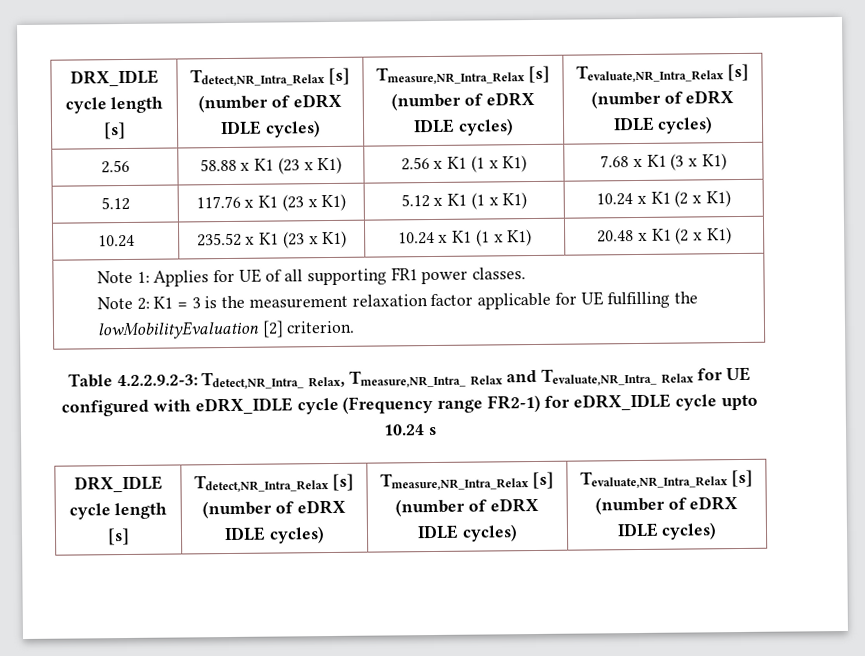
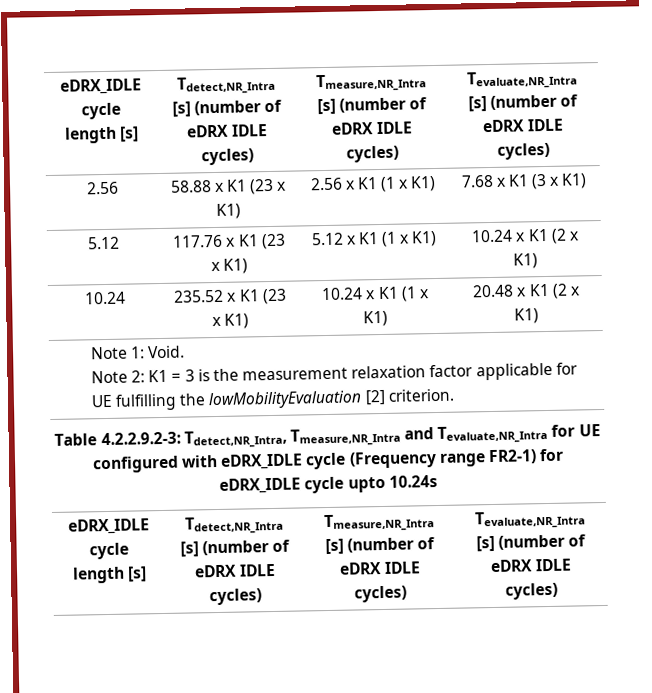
[69,69,159,87] [64,96,164,114] [103,121,126,140] [189,67,351,87] [198,93,342,113] [220,120,321,138] [375,65,551,85] [391,91,535,111] [413,118,514,136] [575,64,724,83] DRX_IDLE cycle length [s] | Tdetect,NR_Intra_Relax [s] (number of eDRX IDLE cycles) | Tmeasure,NR_Intra_Relax [s] (number of eDRX IDLE cycles) | Tevaluate,NR_Intra_Relax -> [60,78,142,95] [81,102,121,120] [63,126,140,144] [177,75,276,95] [171,99,283,117] [186,124,268,138] [201,148,254,166] [316,73,427,93] [316,97,428,115] [331,121,413,135] [346,145,399,163] [467,70,578,90] eDRX_IDLE cycle length [s] | Tdetect,NR_Intra [s] (number of eDRX IDLE cycles) | Tmeasure,NR_Intra [s] (number of eDRX IDLE cycles) | Tevaluate,NR_Intra
[153,267,527,287] Applies for UE of all supporting FR1 power classes. -> [147,345,186,359] Void.
[201,367,694,390] Tdetect,NR_Intra_ Relax, Tmeasure,NR_Intra_ Relax and Tevaluate,NR_Intra_ Relax -> [183,424,549,449] Tdetect,NR_Intra, Tmeasure,NR_Intra and Tevaluate,NR_Intra
[383,424,437,436] [73,475,163,493] [68,502,168,520] [107,527,130,546] [193,473,355,493] [202,499,346,519] [224,526,325,544] [379,471,555,491] [395,497,539,517] [417,524,518,542] [579,470,728,489] 10.24 s // DRX_IDLE cycle length [s] | Tdetect,NR_Intra_Relax [s] (number of eDRX IDLE cycles) | Tmeasure,NR_Intra_Relax [s] (number of eDRX IDLE cycles) | Tevaluate,NR_Intra_Relax -> [388,475,438,488] [68,518,150,535] [89,542,129,560] [71,566,148,584] [185,515,284,535] [179,539,291,557] [194,563,276,578] [209,588,262,606] [324,513,435,533] [324,537,436,555] [339,561,421,575] [354,585,407,603] [475,510,586,530] 10.24s // eDRX_IDLE cycle length [s] | Tdetect,NR_Intra [s] (number of eDRX IDLE cycles) | Tmeasure,NR_Intra [s] (number of eDRX IDLE cycles) | Tevaluate,NR_Intra

